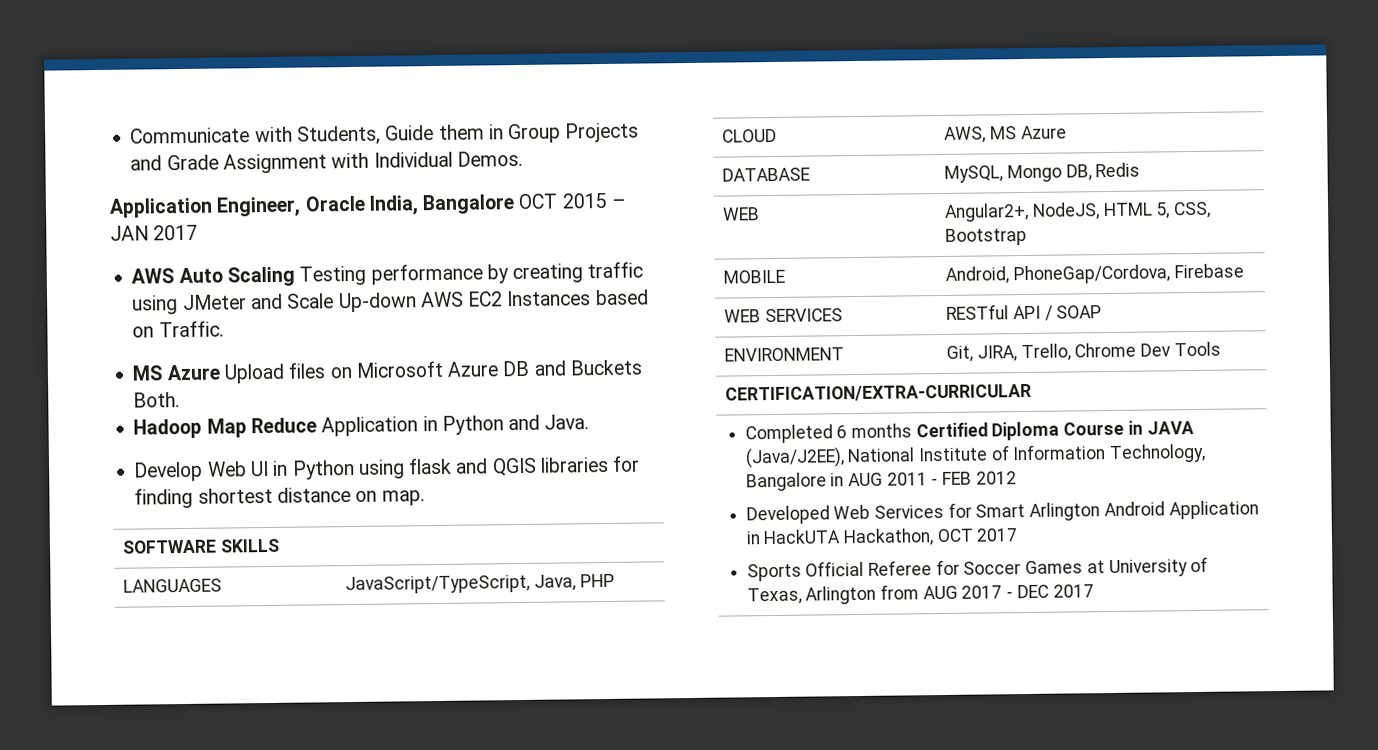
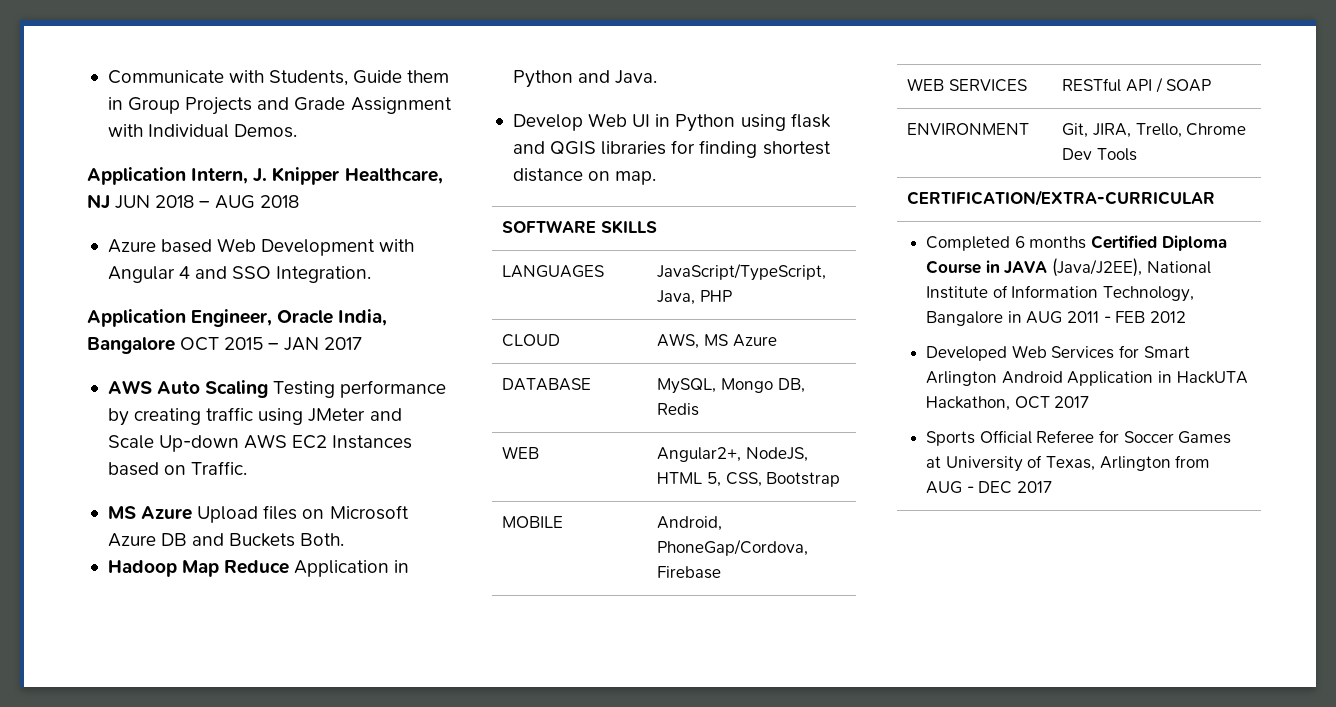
(523, 158) none -> [87,167,443,185] [87,194,299,210] [107,238,415,256] [107,266,372,283] // Application Intern, J. Knipper Healthcare, NJ JUN 2018 – AUG 2018 // Azure based Web Development with Angular 4 and SSO Integration.
[961,585,1003,599] 2017 -> (963, 487) none

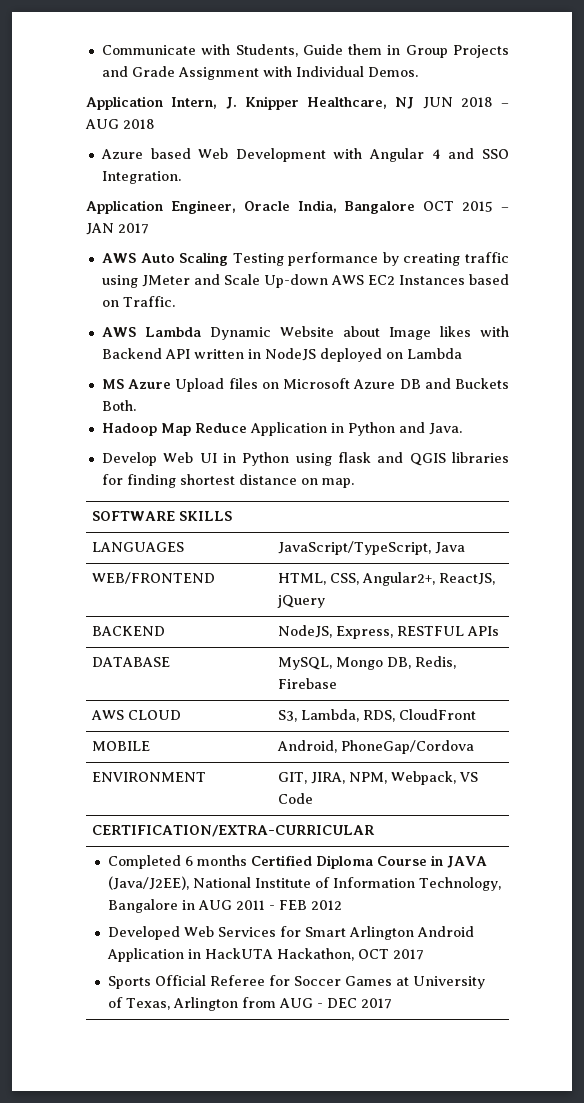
(248, 468) none -> [101,326,510,340] [101,348,462,362] // AWS Lambda Dynamic Website about Image likes with Backend API written in NodeJS deployed on Lambda
[657,290,733,305] [502,334,561,347] [657,333,777,349] [502,378,592,391] [657,378,805,394] [657,403,700,416] [502,446,540,459] [657,447,809,462] [657,472,841,487] [502,516,564,528] [657,516,723,531] [657,539,809,556] [657,566,722,579] [907,78,1028,92] [1062,77,1212,93] [907,123,1030,135] [1062,123,1247,138] [1062,148,1138,161] Java, PHP // CLOUD | AWS, MS Azure // DATABASE | MySQL, Mongo DB, Redis // WEB | Angular2+, NodeJS, HTML 5, CSS, Bootstrap // MOBILE | Android, PhoneGap/Cordova, Firebase // WEB SERVICES | RESTful API / SOAP // ENVIRONMENT | Git, JIRA, Trello, Chrome Dev Tools -> [435,542,466,554] [92,572,216,584] [278,572,496,586] [277,595,326,608] [92,626,166,636] [278,625,500,639] [92,657,171,667] [278,656,457,670] [278,678,338,689] [91,710,182,720] [278,709,477,722] [92,741,151,751] [277,740,475,754] [92,772,207,782] [278,771,479,785] [278,793,314,804] Java // WEB/FRONTEND | HTML, CSS, Angular2+, ReactJS, jQuery // BACKEND | NodeJS, Express, RESTFUL APIs // DATABASE | MySQL, Mongo DB, Redis, Firebase // AWS CLOUD | S3, Lambda, RDS, CloudFront // MOBILE | Android, PhoneGap/Cordova // ENVIRONMENT | GIT, JIRA, NPM, Webpack, VS Code

